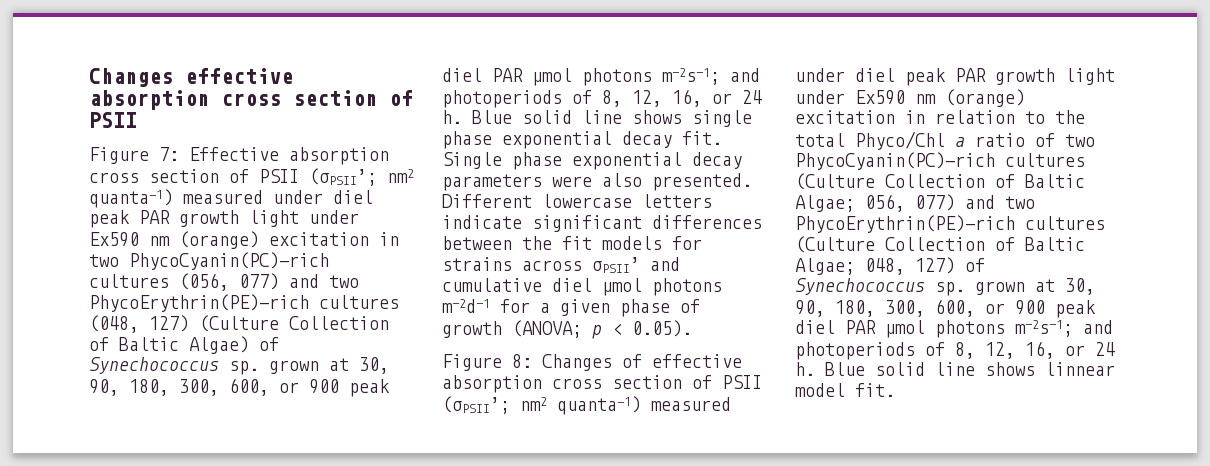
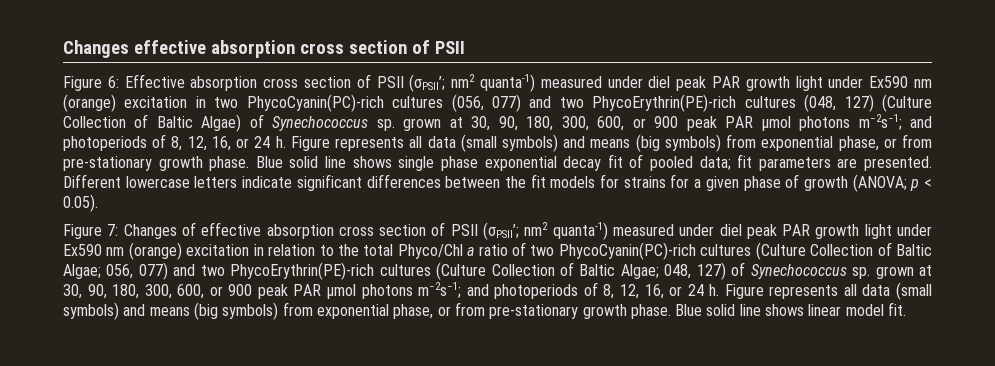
[159,147,179,161] 7: -> [107,76,119,88] 6:
[442,68,482,82] diel -> (717, 123) none
(462, 117) none -> [290,134,933,152] [63,156,250,171] Figure represents all data (small symbols) and means (big symbols) from exponential phase, or from pre-stationary growth phase.
[682,131,722,145] [442,152,742,170] [442,173,642,191] fit. Single phase exponential decay parameters were also -> [607,154,858,171] fit of pooled data; fit parameters are
[522,257,680,273] [442,278,722,296] [442,299,490,313] across σPSII’ and cumulative diel µmol photons m−2d−1 -> (666, 182) none
[512,354,532,368] 8: -> [107,224,119,236] 7:
[795,320,835,334] diel -> (288, 291) none
[825,362,1115,376] Blue solid line shows linnear -> [724,282,932,300] [63,302,842,320] Figure represents all data (small symbols) and means (big symbols) from exponential phase, or from pre-stationary growth phase. Blue solid line shows linear

